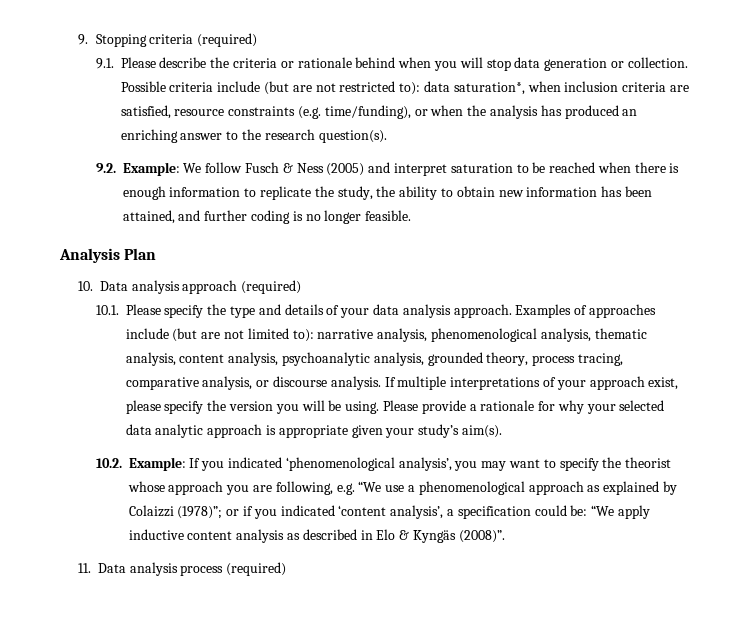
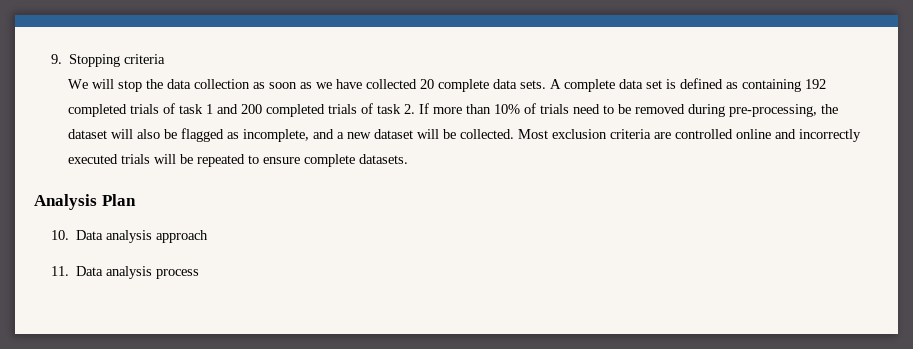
[197,33,258,47] [95,57,688,71] [120,81,689,95] [120,105,638,119] [120,129,387,143] [95,162,680,176] [122,186,652,200] [122,210,412,224] (required) // 9.1. Please describe the criteria or rationale behind when you will stop data generation or collection. Possible criteria include (but are not restricted to): data saturation*, when inclusion criteria are satisfied, resource constraints (e.g. time/funding), or when the analysis has produced an enriching answer to the research question(s). // 9.2. Example: We follow Fusch & Ness (2005) and interpret saturation to be reached when there is enough information to replicate the study, the ability to obtain new information has been attained, and further coding is no longer feasible. -> [68,78,827,92] [68,103,839,117] [68,128,862,142] [68,154,409,167] // We will stop the data collection as soon as we have collected 20 complete data sets. A complete data set is defined as containing 192 completed trials of task 1 and 200 completed trials of task 2. If more than 10% of trials need to be removed during pre-processing, the dataset will also be flagged as incomplete, and a new dataset will be collected. Most exclusion criteria are controlled online and incorrectly executed trials will be repeated to ensure complete datasets.
[241,280,302,294] [95,304,656,318] [125,328,647,342] [125,352,623,366] [125,376,679,390] [125,400,665,414] [125,424,502,438] [95,457,672,471] [127,481,677,495] [128,505,650,519] [128,529,505,543] (required) // 10.1. Please specify the type and details of your data analysis approach. Examples of approaches include (but are not limited to): narrative analysis, phenomenological analysis, thematic analysis, content analysis, psychoanalytic analysis, grounded theory, process tracing, comparative analysis, or discourse analysis. If multiple interpretations of your approach exist, please specify the version you will be using. Please provide a rationale for why your selected data analytic approach is appropriate given your study’s aim(s). // 10.2. Example: If you indicated ‘phenomenological analysis’, you may want to specify the theorist whose approach you are following, e.g. “We use a phenomenological approach as explained by Colaizzi (1978)”; or if you indicated ‘content analysis’, a specification could be: “We apply inductive content analysis as described in Elo & Kyngäs (2008)”. -> (209, 236) none
[226,562,287,576] (required) -> (200, 274) none

